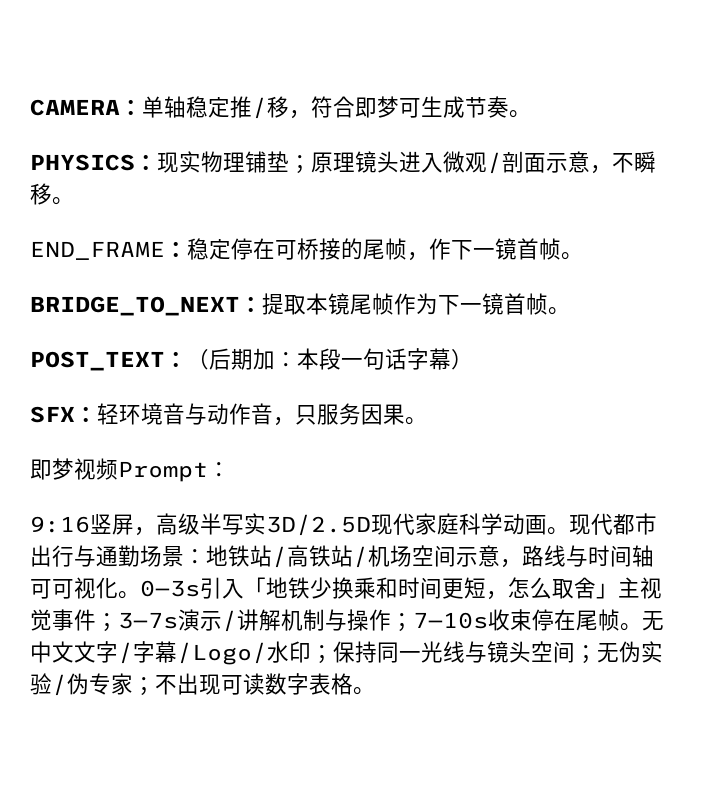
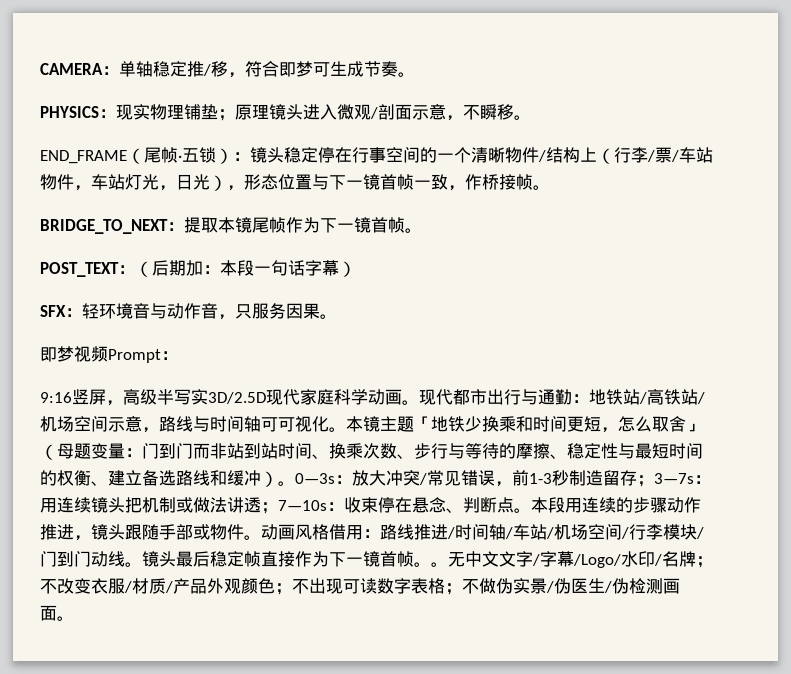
[165,238,539,261] ：稳定停在可桥接的尾帧，作下一镜首 -> [127,147,713,164] [40,174,516,191] （尾帧·五锁）：镜头稳定停在行事空间的一个清晰物件/结构上（行李/票/车站物件，车站灯光，日光），形态位置与下一镜首帧一致，作桥接
[140,545,184,567] 场景 -> (572, 397) none
[140,577,244,599] 0—3s引入 -> [346,416,414,432] 本镜主题
[618,577,662,599] [30,609,620,632] 主视觉事件；3—7s演示/讲解机制与操作；7—10s收束停在尾帧 -> [40,443,703,460] [40,470,711,487] [40,497,701,514] [40,524,704,541] [40,551,431,567] （母题变量：门到门而非站到站时间、换乘次数、步行与等待的摩擦、稳定性与最短时间的权衡、建立备选路线和缓冲）。0—3s：放大冲突/常见错误，前1-3秒制造留存；3—7s：用连续镜头把机制或做法讲透；7—10s：收束停在悬念、判断点。本段用连续的步骤动作推进，镜头跟随手部或物件。动画风格借用：路线推进/时间轴/车站/机场空间/行李模块/门到门动线。镜头最后稳定帧直接作为下一镜首帧。
[311,641,663,664] [30,673,133,696] ；保持同一光线与镜头空间；无伪实验/伪专家 -> [654,551,713,568] [40,578,275,594] /名牌；不改变衣服/材质/产品外观颜色
(353, 684) none -> [445,578,680,595] [40,605,57,621] ；不做伪实景/伪医生/伪检测画面

